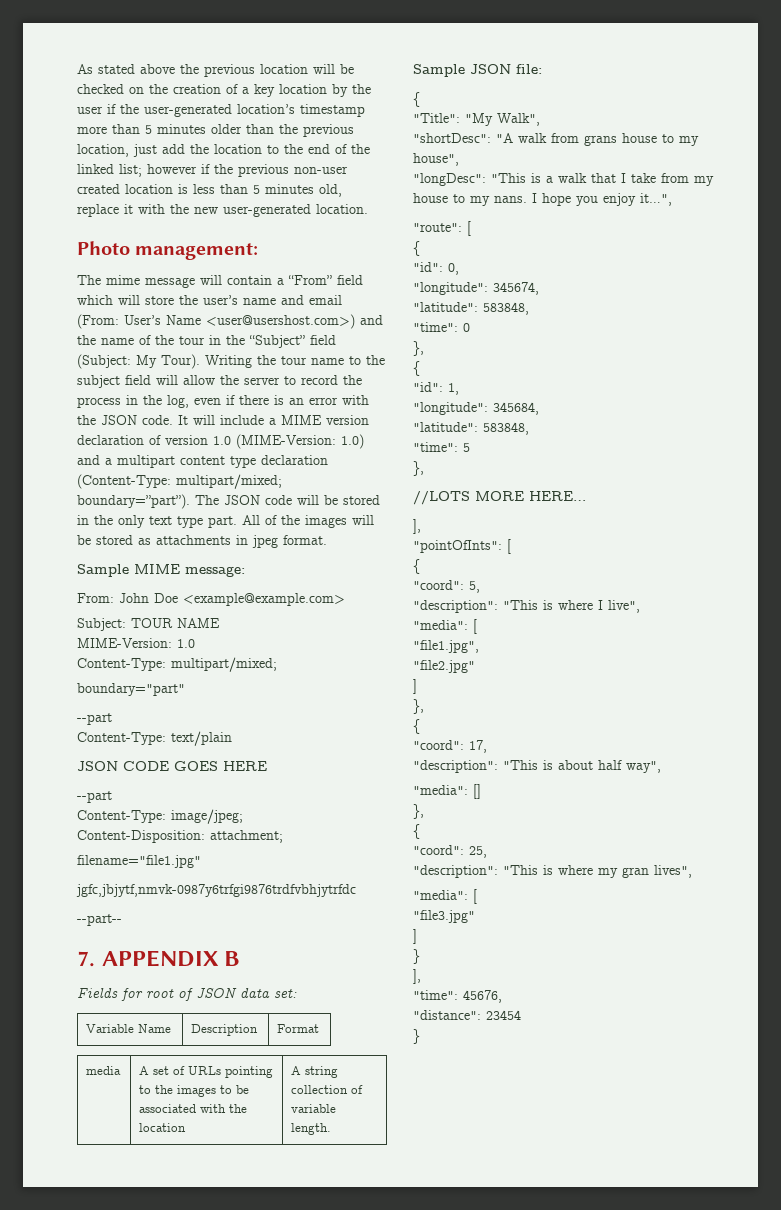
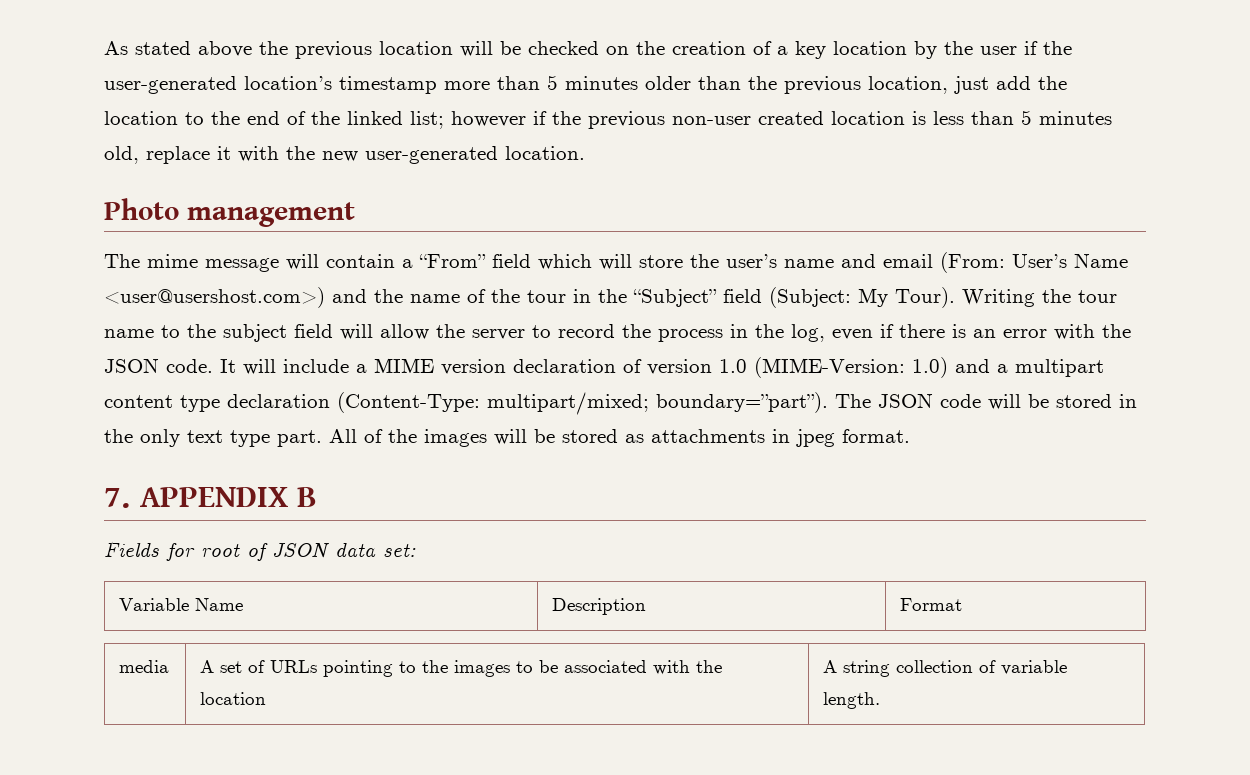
[135,243,259,260] management: -> [187,202,355,227] management
[77,564,245,577] [77,593,345,606] [77,618,220,631] [77,638,195,648] [77,657,277,672] [77,683,185,696] [77,713,112,725] [77,731,232,746] [77,761,267,771] [77,791,112,803] [77,809,243,824] [77,830,283,843] [77,855,201,868] [76,884,356,897] [77,914,122,926] // Sample MIME message: // From: John Doe <example@example.com> // Subject: TOUR NAME // MIME-Version: 1.0 // Content-Type: multipart/mixed; // boundary="part" // --part // Content-Type: text/plain // JSON CODE GOES HERE // --part // Content-Type: image/jpeg; // Content-Disposition: attachment; // filename="file1.jpg" // jgfc,jbjytf,nmvk-0987y6trfgi9876trdfvbhjytrfdc // --part-- -> (910, 436) none
[413,64,542,77] [413,92,420,107] [413,113,540,126] [413,133,699,146] [413,153,459,166] [413,173,714,186] [413,193,672,206] [413,221,471,236] [413,241,420,256] [413,262,459,275] [413,282,539,295] [413,302,529,315] [413,322,470,332] [413,341,424,356] [413,361,420,376] [413,382,459,395] [413,402,539,415] [413,422,529,435] [413,442,470,452] [413,461,424,476] [413,491,586,505] [413,519,421,534] [413,539,511,554] [413,559,420,574] [413,580,480,593] [413,600,640,613] [413,619,477,634] [413,640,479,653] [413,660,475,673] [413,679,417,694] [413,699,424,714] [413,719,420,734] [413,740,487,753] [413,760,661,773] [413,784,481,799] [413,804,424,819] [413,824,420,839] [413,845,487,858] [413,865,692,878] [413,889,477,904] [413,910,475,923] [413,929,417,944] [413,949,420,964] [413,969,421,984] [413,990,502,1003] [413,1010,521,1020] [413,1029,420,1044] // Sample JSON file: // { // "Title": "My Walk", // "shortDesc": "A walk from grans house to my house", // "longDesc": "This is a walk that I take from my house to my nans. I hope you enjoy it…", // "route": [ // { // "id": 0, // "longitude": 345674, // "latitude": 583848, // "time": 0 // }, // { // "id": 1, // "longitude": 345684, // "latitude": 583848, // "time": 5 // }, // //LOTS MORE HERE… // ], // "pointOfInts": [ // { // "coord": 5, // "description": "This is where I live", // "media": [ // "file1.jpg", // "file2.jpg" // ] // }, // { // "coord": 17, // "description": "This is about half way", // "media": [] // }, // { // "coord": 25, // "description": "This is where my gran lives", // "media": [ // "file3.jpg" // ] // } // ], // "time": 45676, // "distance": 23454 // } -> (881, 700) none

